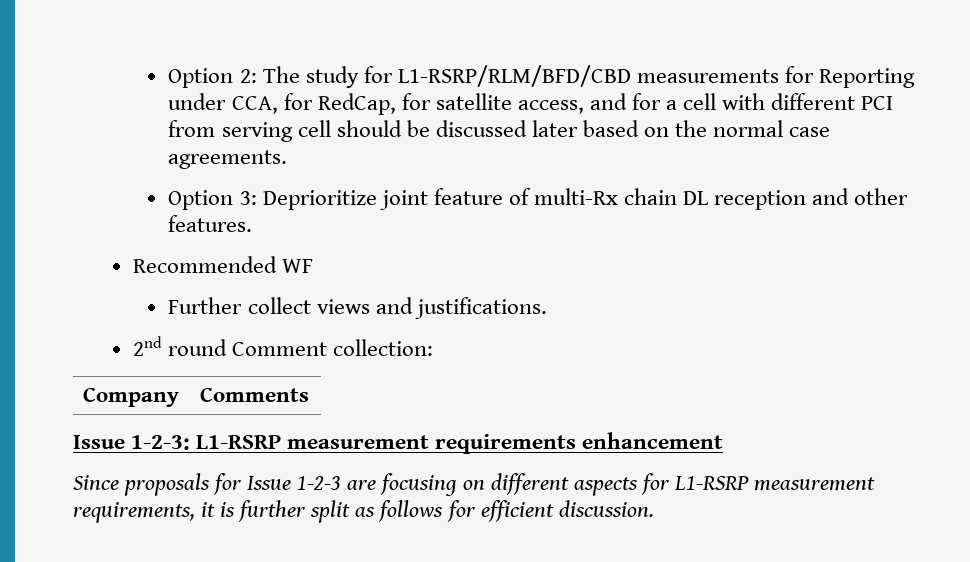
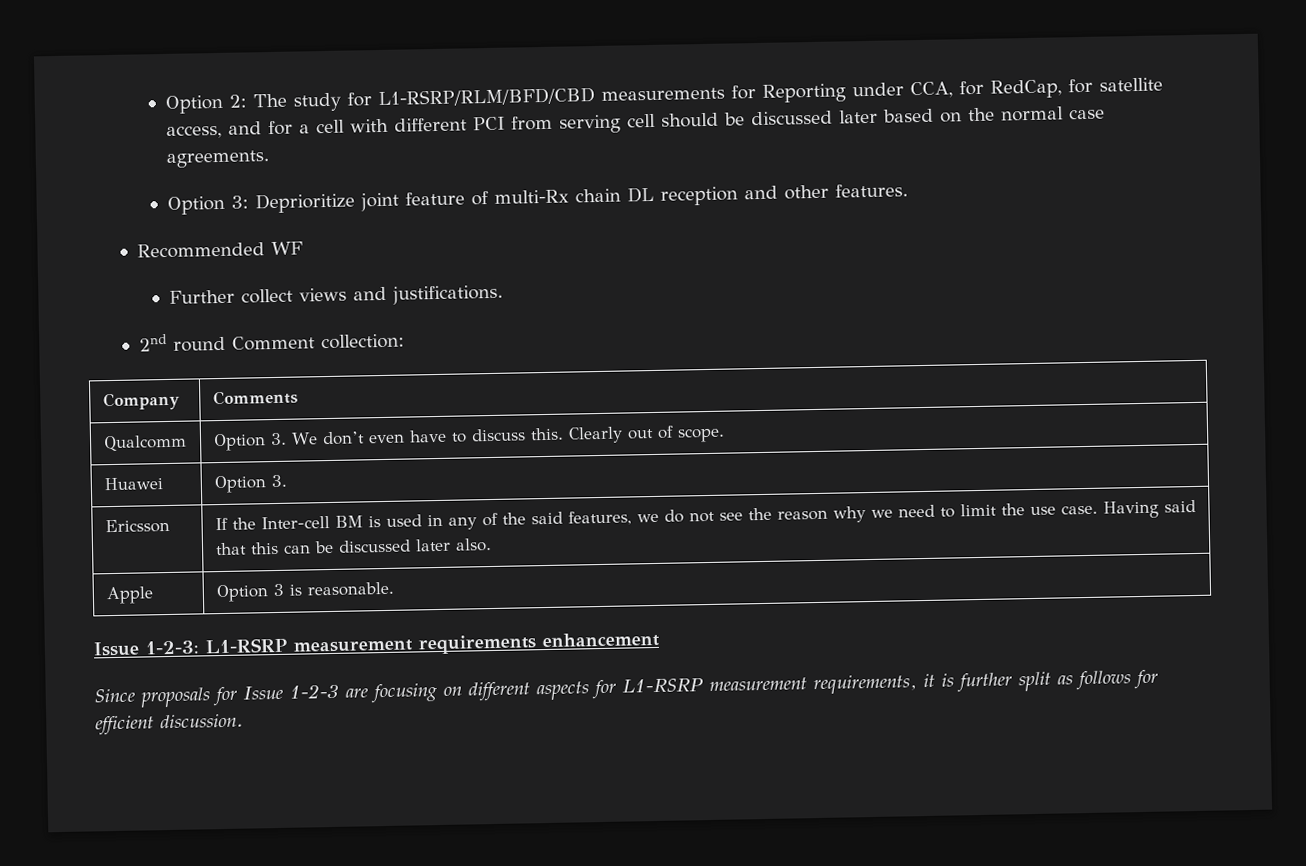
(310, 394) none -> [102,434,187,452] [212,425,725,452] [103,477,163,491] [213,474,287,494] [104,518,170,534] [214,499,1196,531] [214,538,492,556] [105,586,154,605] [215,581,394,603] // Qualcomm | Option 3. We don’t even have to discuss this. Clearly out of scope. // Huawei | Option 3. // Ericsson | If the Inter-cell BM is used in any of the said features, we do not see the reason why we need to limit the use case. Having said that this can be discussed later also. // Apple | Option 3 is reasonable.

